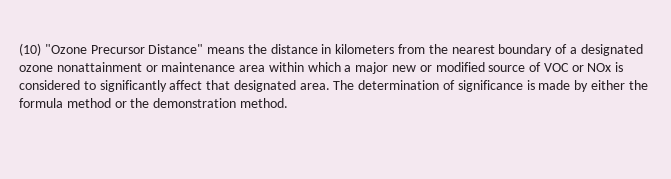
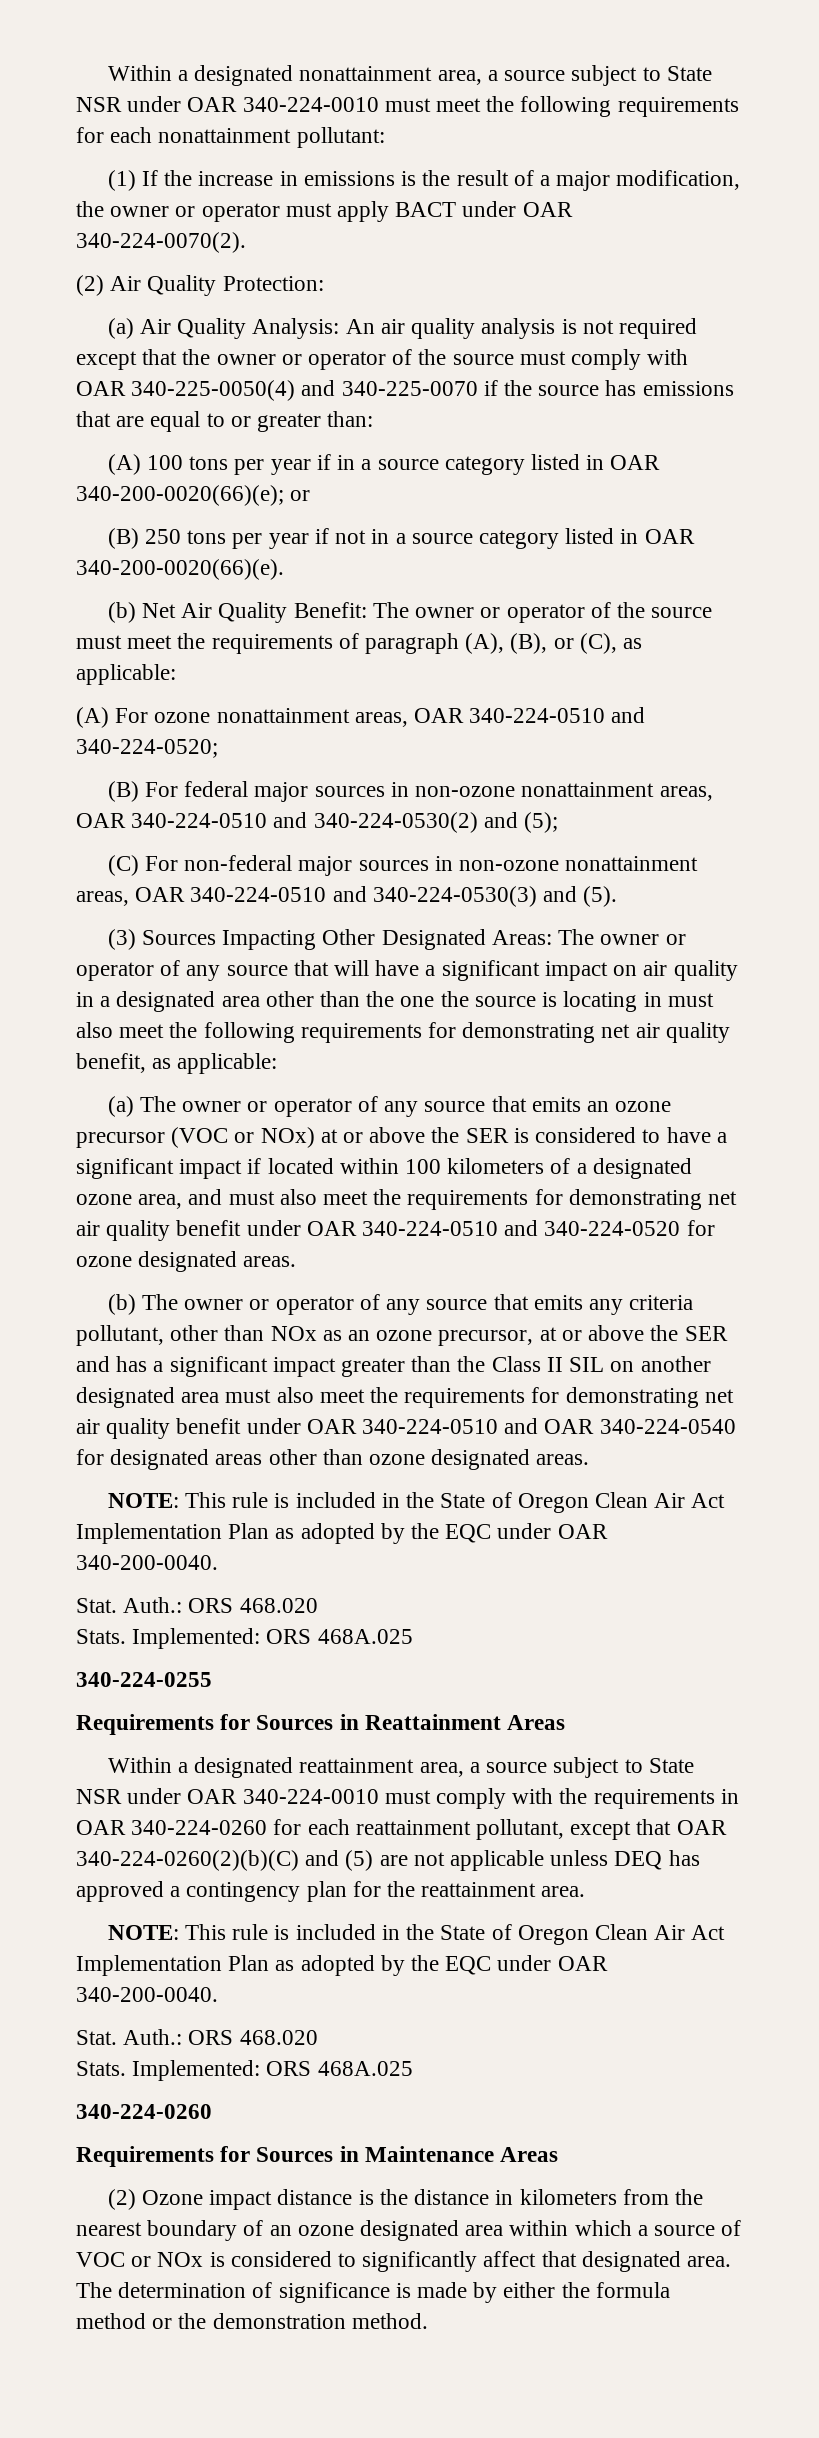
[19,43,245,56] (10) "Ozone Precursor Distance" means -> [107,65,712,86] [76,96,739,117] [76,127,385,148] [107,170,741,191] [76,201,573,222] [76,232,246,253] [76,275,324,296] [107,318,697,339] [76,349,689,370] [76,380,734,401] [76,411,374,432] [107,454,661,475] [76,485,311,506] [107,528,695,549] [76,559,284,580] [107,602,713,623] [76,633,643,654] [76,664,176,685] [76,707,646,728] [76,739,218,758] [107,781,713,802] [76,812,559,833] [107,855,699,876] [76,886,618,907] [107,929,686,950] [76,960,738,981] [76,991,714,1012] [76,1022,730,1043] [76,1053,278,1074] [107,1096,672,1117] [76,1127,727,1148] [76,1158,692,1179] [76,1189,738,1210] [76,1220,715,1241] [76,1251,297,1272] [107,1294,694,1315] [76,1325,728,1346] [76,1356,711,1377] [76,1387,734,1408] [76,1418,736,1439] [76,1449,590,1470] [107,1492,726,1513] [76,1523,608,1544] [76,1555,218,1570] [76,1597,318,1613] [76,1628,413,1649] [76,1672,212,1687] [76,1714,566,1735] [107,1757,694,1778] [76,1788,739,1809] [76,1819,727,1840] [76,1850,700,1871] [76,1881,586,1902] [107,1924,726,1945] [76,1955,608,1976] [76,1987,218,2002] [76,2029,318,2045] [76,2060,413,2081] [76,2104,212,2119] [76,2146,559,2167] [107,2189,374,2210] Within a designated nonattainment area, a source subject to State NSR under OAR 340-224-0010 must meet the following requirements for each nonattainment pollutant: // (1) If the increase in emissions is the result of a major modification, the owner or operator must apply BACT under OAR 340-224-0070(2). // (2) Air Quality Protection: // (a) Air Quality Analysis: An air quality analysis is not required except that the owner or operator of the source must comply with OAR 340-225-0050(4) and 340-225-0070 if the source has emissions that are equal to or greater than: // (A) 100 tons per year if in a source category listed in OAR 340-200-0020(66)(e); or // (B) 250 tons per year if not in a source category listed in OAR 340-200-0020(66)(e). // (b) Net Air Quality Benefit: The owner or operator of the source must meet the requirements of paragraph (A), (B), or (C), as applicable: // (A) For ozone nonattainment areas, OAR 340-224-0510 and 340-224-0520; // (B) For federal major sources in non-ozone nonattainment areas, OAR 340-224-0510 and 340-224-0530(2) and (5); // (C) For non-federal major sources in non-ozone nonattainment areas, OAR 340-224-0510 and 340-224-0530(3) and (5). // (3) Sources Impacting Other Designated Areas: The owner or operator of any source that will have a significant impact on air quality in a designated area other than the one the source is locating in must also meet the following requirements for demonstrating net air quality benefit, as applicable: // (a) The owner or operator of any source that emits an ozone precursor (VOC or NOx) at or above the SER is considered to have a significant impact if located within 100 kilometers of a designated ozone area, and must also meet the requirements for demonstrating net air quality benefit under OAR 340-224-0510 and 340-224-0520 for ozone designated areas. // (b) The owner or operator of any source that emits any criteria pollutant, other than NOx as an ozone precursor, at or above the SER and has a significant impact greater than the Class II SIL on another designated area must also meet the requirements for demonstrating net air quality benefit under OAR 340-224-0510 and OAR 340-224-0540 for designated areas other than ozone designated areas. // NOTE: This rule is included in the State of Oregon Clean Air Act Implementation Plan as adopted by the EQC under OAR 340-200-0040. // Stat. Auth.: ORS 468.020 // Stats. Implemented: ORS 468A.025 // 340-224-0255 // Requirements for Sources in Reattainment Areas // Within a designated reattainment area, a source subject to State NSR under OAR 340-224-0010 must comply with the requirements in OAR 340-224-0260 for each reattainment pollutant, except that OAR 340-224-0260(2)(b)(C) and (5) are not applicable unless DEQ has approved a contingency plan for the reattainment area. // NOTE: This rule is included in the State of Oregon Clean Air Act Implementation Plan as adopted by the EQC under OAR 340-200-0040. // Stat. Auth.: ORS 468.020 // Stats. Implemented: ORS 468A.025 // 340-224-0260 // Requirements for Sources in Maintenance Areas // (2) Ozone impact distance is
[569,44,643,56] [19,62,485,74] a designated ozone nonattainment or maintenance area within which a major new or modified -> [269,2220,648,2241] an ozone designated area within which a

